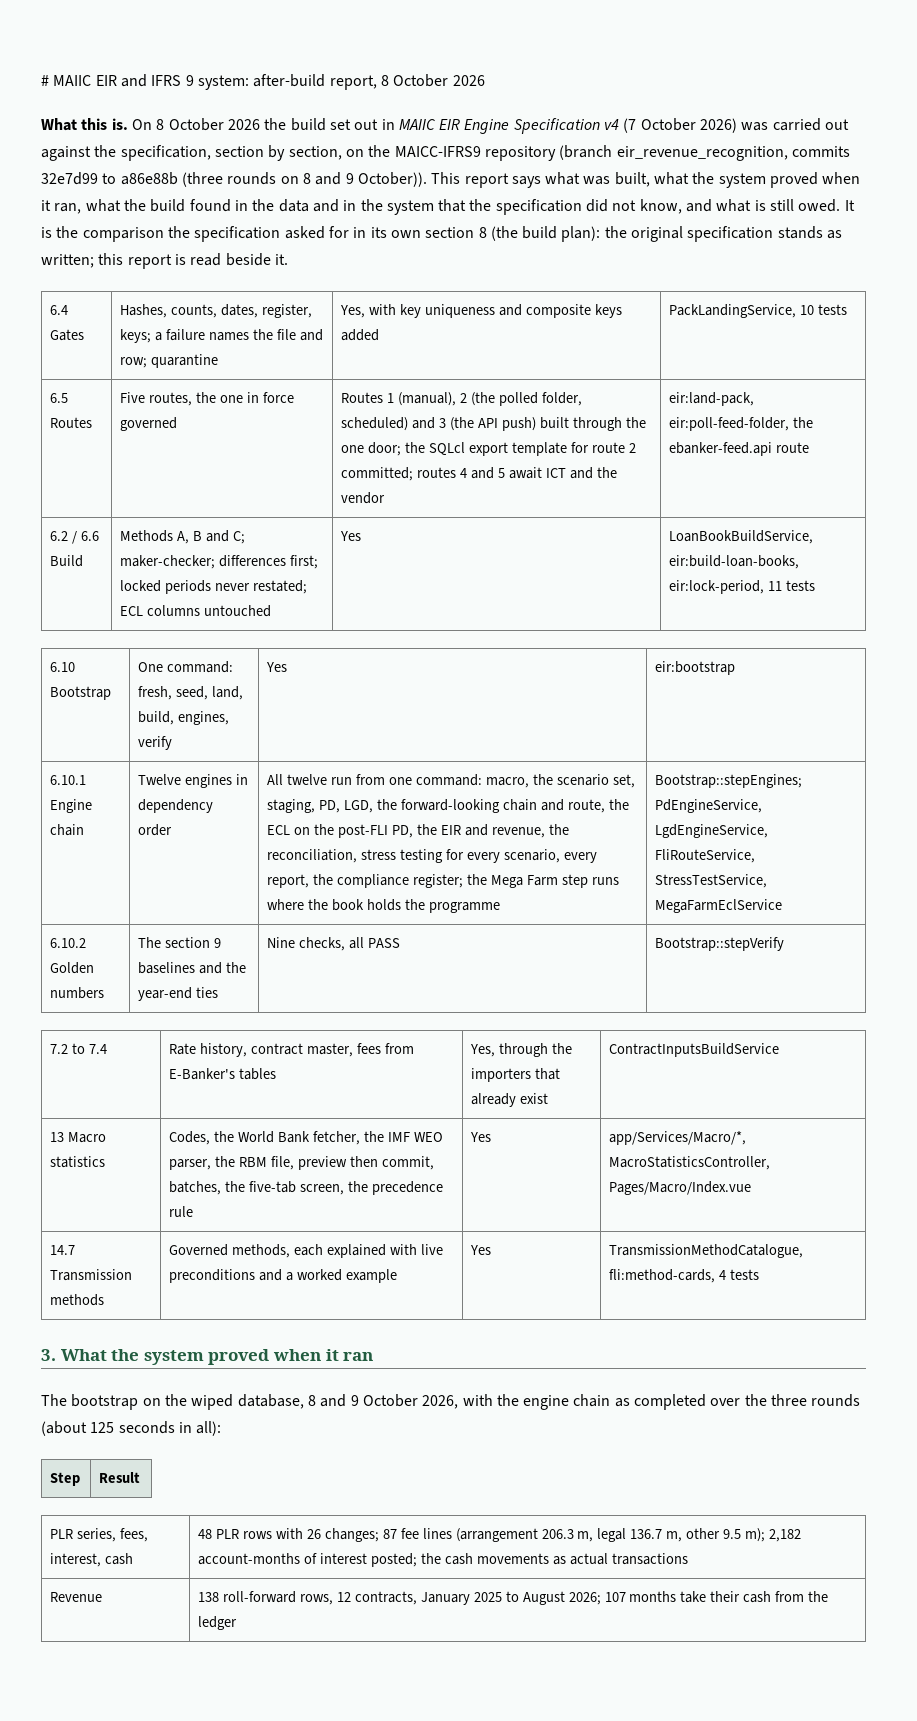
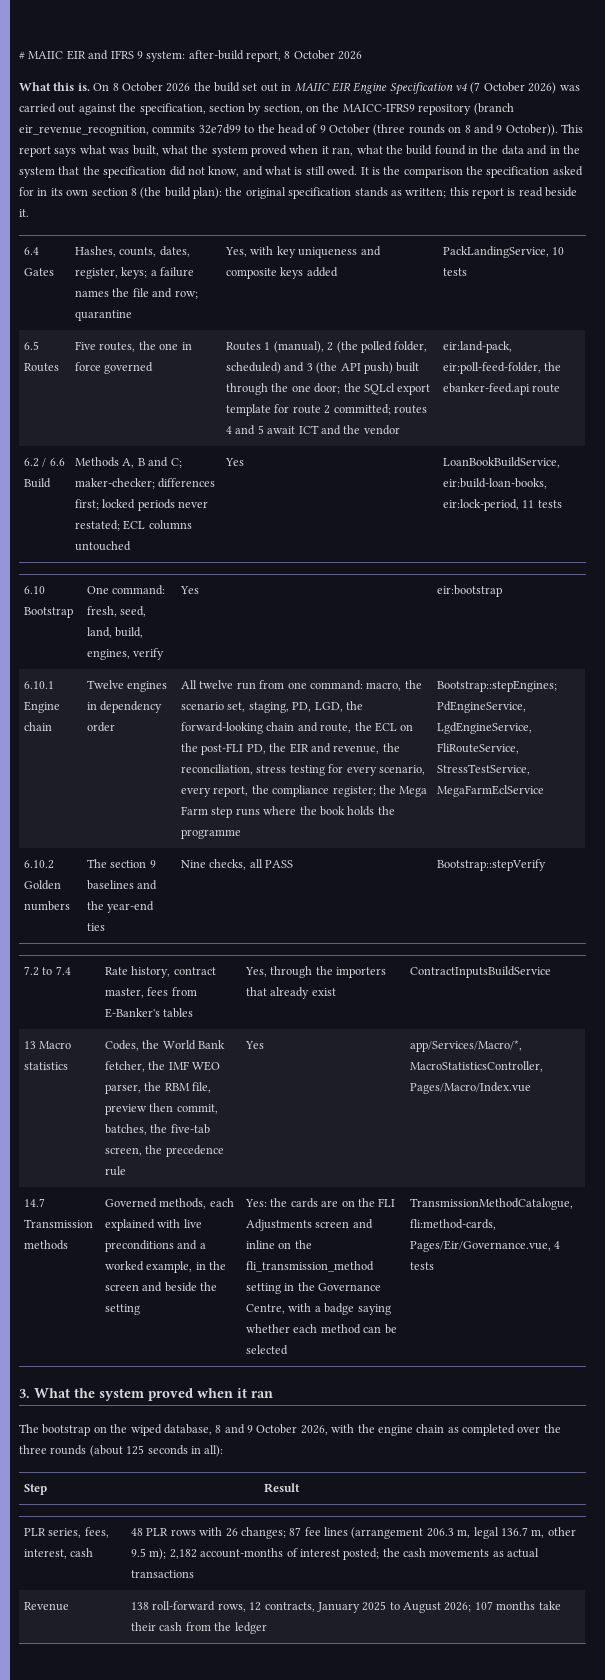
[120,172,178,185] a86e88b -> [257,124,370,134] the head of 9 October
[346,1269,398,1283] [470,1245,492,1255] example | Yes -> [146,1261,227,1273] [105,1282,218,1292] [105,1304,141,1315] [245,1198,396,1208] [246,1219,373,1231] [246,1240,312,1249] [246,1261,375,1272] [246,1282,382,1294] [246,1303,391,1315] [246,1324,397,1334] [246,1345,289,1355] example, in the screen and beside the setting | Yes: the cards are on the FLI Adjustments screen and inline on the fli_transmission_method setting in the Governance Centre, with a badge saying whether each method can be selected
(716, 1276) none -> [410,1240,552,1252] Pages/Eir/Governance.vue,

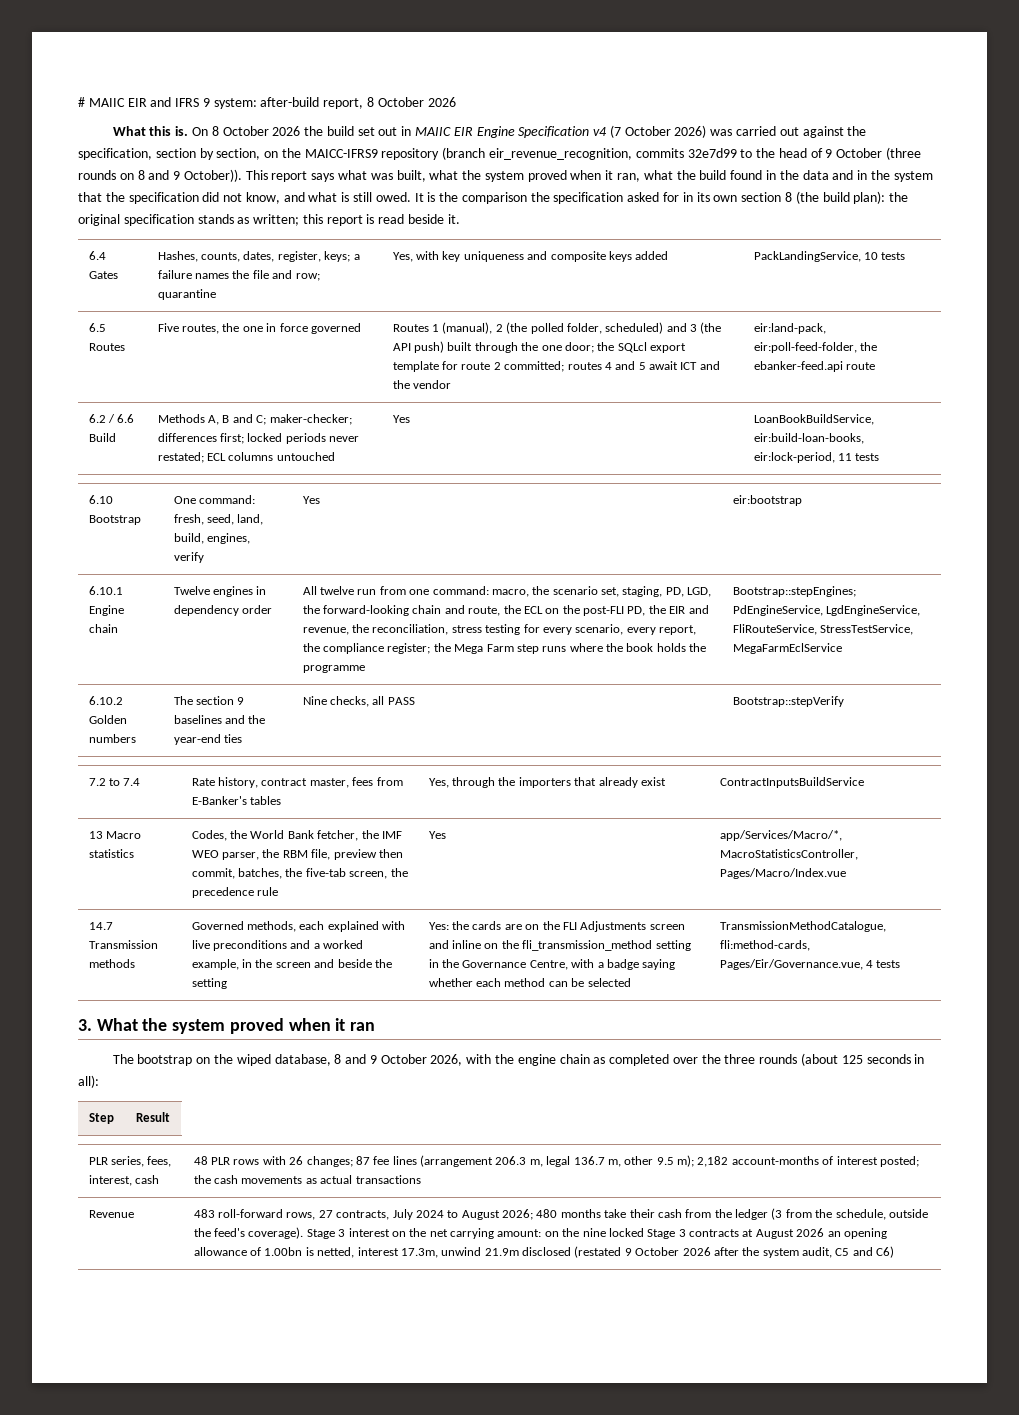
[131,1602,150,1610] 138 -> [193,1209,215,1218] 483
[249,1601,387,1613] 12 contracts, January 2025 -> [318,1209,444,1220] 27 contracts, July 2024
[474,1601,493,1610] 107 -> [536,1209,558,1218] 480
(267, 1628) none -> [771,1208,928,1220] [193,1227,887,1239] [193,1246,895,1258] (3 from the schedule, outside the feed's coverage). Stage 3 interest on the net carrying amount: on the nine locked Stage 3 contracts at August 2026 an opening allowance of 1.00bn is netted, interest 17.3m, unwind 21.9m disclosed (restated 9 October 2026 after the system audit, C5 and C6)

